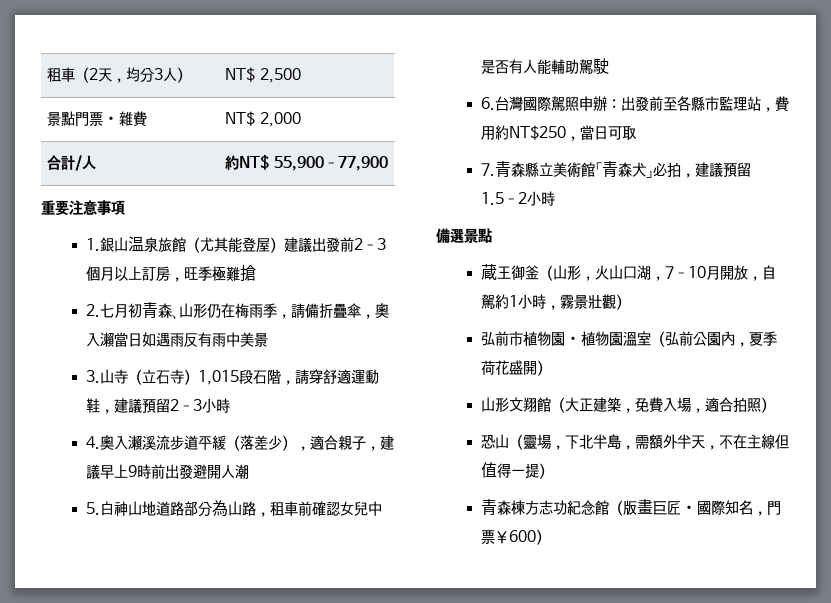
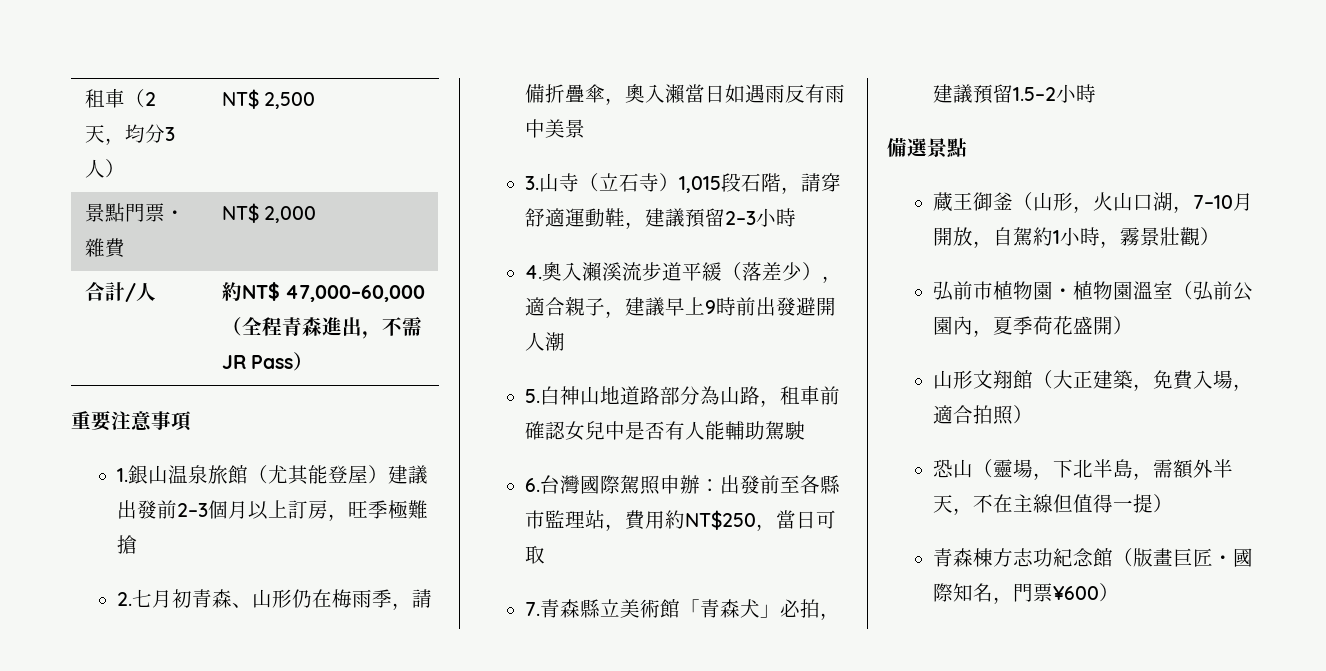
[273,156,388,171] 55,900–77,900 -> [284,285,425,302] [221,316,422,339] [221,352,313,371] 47,000–60,000（全程青森進出，不需JR Pass）

